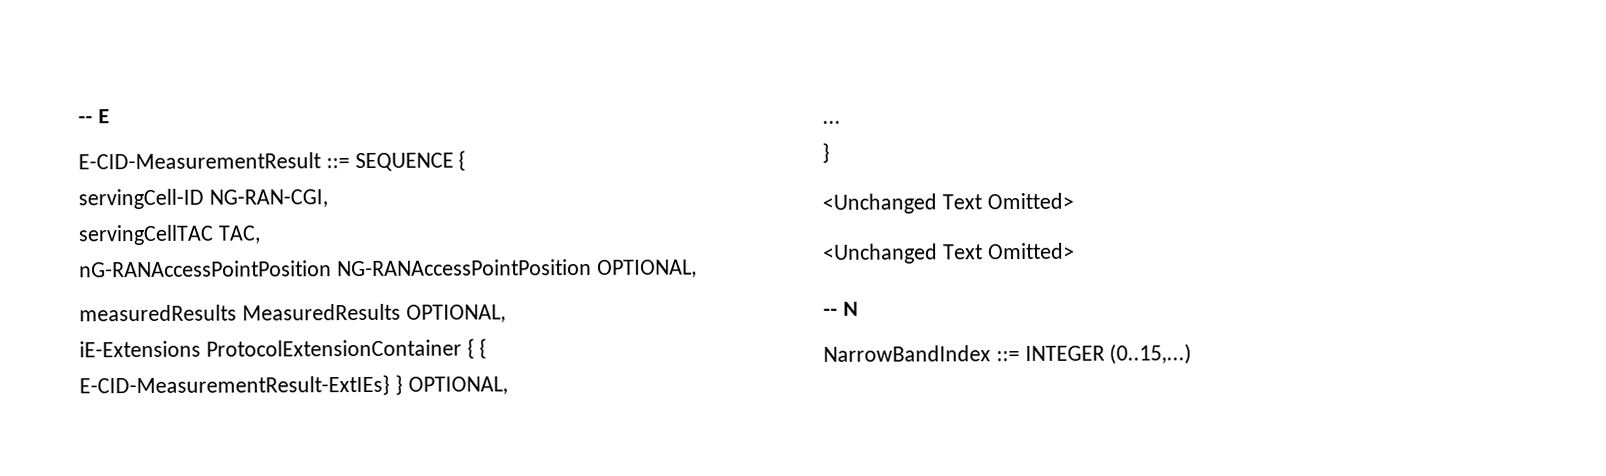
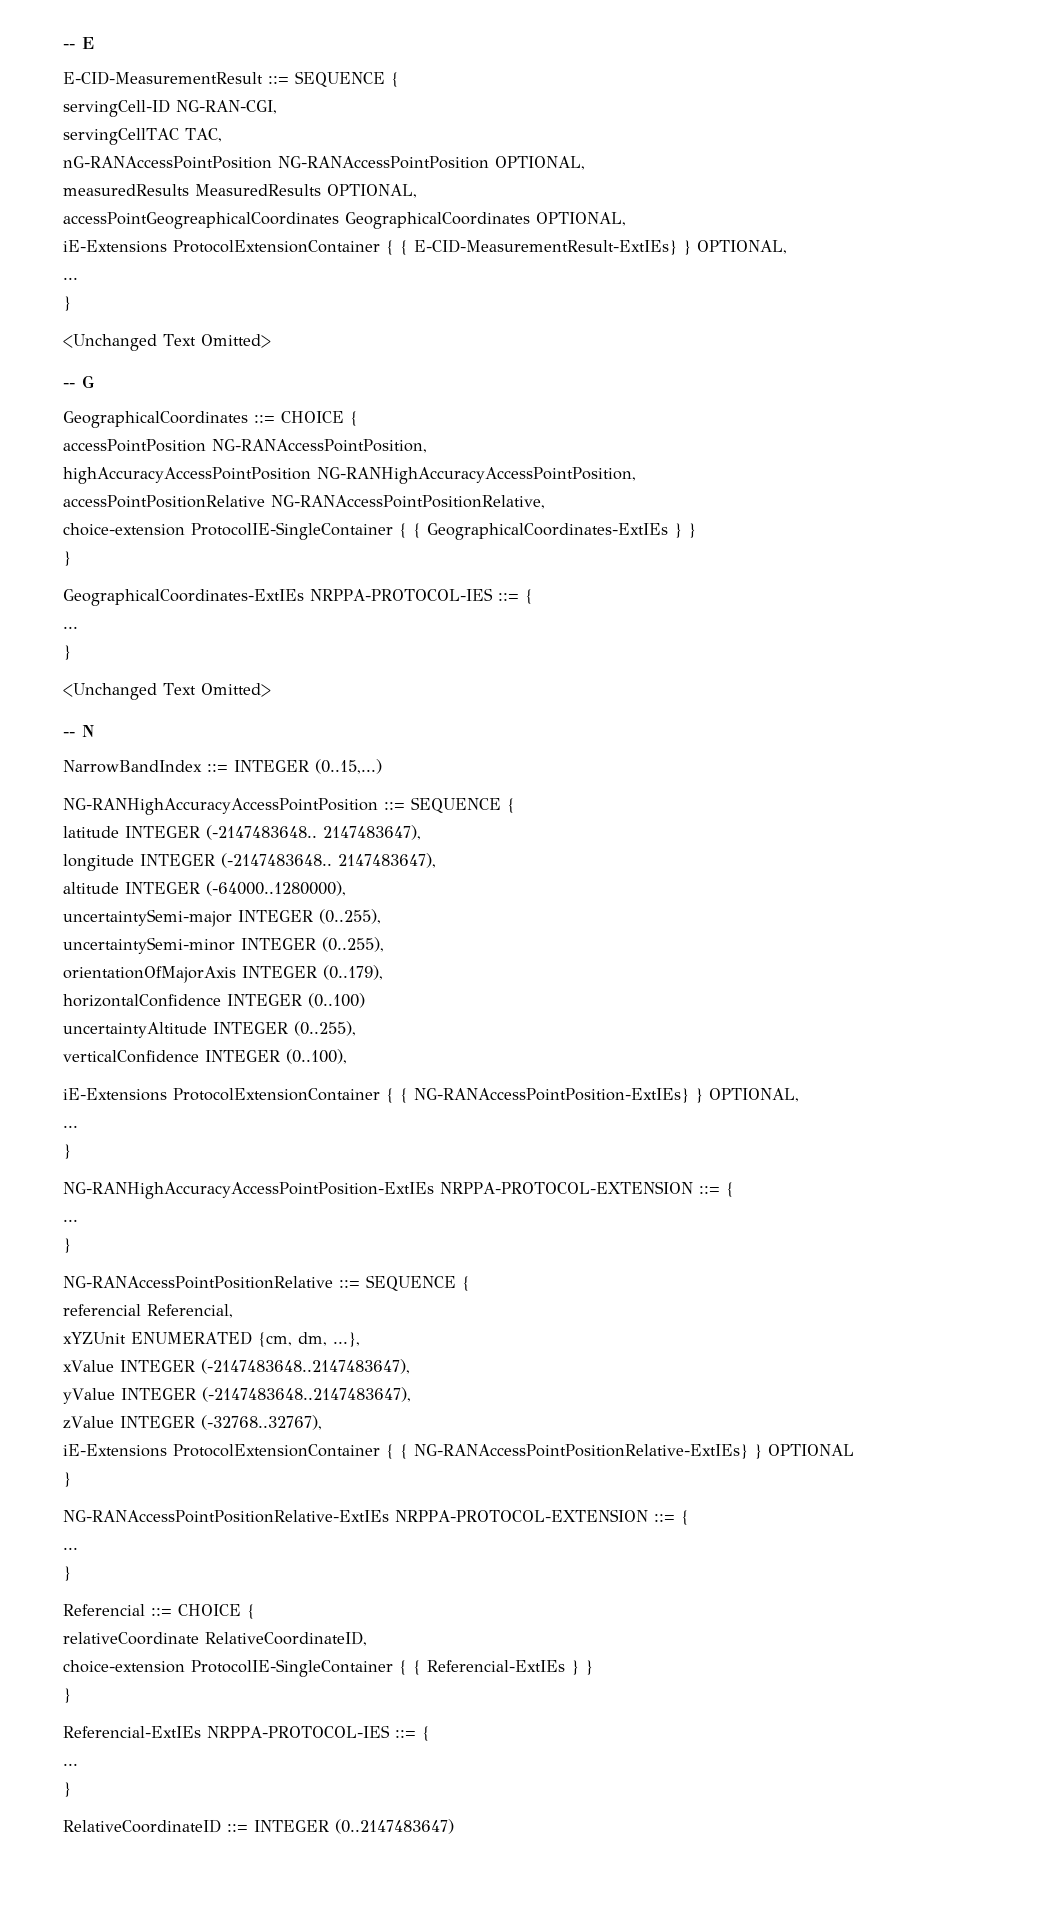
(506, 313) none -> [63,212,626,229] // accessPointGeogreaphicalCoordinates GeographicalCoordinates OPTIONAL,
(1074, 201) none -> [63,375,94,388] [63,411,358,428] [63,439,427,453] [63,467,636,484] [63,495,545,509] [63,522,696,540] [63,551,71,566] [63,588,533,606] [63,626,78,629] [63,645,71,660] // -- G // GeographicalCoordinates ::= CHOICE { // accessPointPosition NG-RANAccessPointPosition, // highAccuracyAccessPointPosition NG-RANHighAccuracyAccessPointPosition, // accessPointPositionRelative NG-RANAccessPointPositionRelative, // choice-extension ProtocolIE-SingleContainer { { GeographicalCoordinates-ExtIEs } } // } // GeographicalCoordinates-ExtIEs NRPPA-PROTOCOL-IES ::= { // ... // }
(1193, 354) none -> [63,797,515,815] [63,825,421,840] [63,853,436,871] [63,881,346,896] [63,909,381,927] [63,937,384,954] [63,965,383,983] [63,993,365,1008] [63,1021,356,1038] [63,1049,347,1064] [63,1088,799,1103] [63,1125,78,1128] [63,1144,71,1159] [63,1181,734,1199] [63,1219,78,1222] [63,1238,71,1253] [63,1275,470,1291] [63,1304,233,1318] [63,1331,360,1347] [63,1359,410,1374] [63,1387,411,1404] [63,1415,322,1430] [63,1444,854,1459] [63,1472,71,1487] [63,1509,689,1525] [63,1547,78,1550] [63,1566,71,1581] [63,1604,255,1619] [63,1631,367,1646] [63,1659,593,1677] [63,1688,71,1703] [63,1725,430,1741] [63,1763,78,1766] [63,1782,71,1797] [63,1819,454,1834] // NG-RANHighAccuracyAccessPointPosition ::= SEQUENCE { // latitude INTEGER (-2147483648.. 2147483647), // longitude INTEGER (-2147483648.. 2147483647), // altitude INTEGER (-64000..1280000), // uncertaintySemi-major INTEGER (0..255), // uncertaintySemi-minor INTEGER (0..255), // orientationOfMajorAxis INTEGER (0..179), // horizontalConfidence INTEGER (0..100) // uncertaintyAltitude INTEGER (0..255), // verticalConfidence INTEGER (0..100), // iE-Extensions ProtocolExtensionContainer { { NG-RANAccessPointPosition-ExtIEs} } OPTIONAL, // ... // } // NG-RANHighAccuracyAccessPointPosition-ExtIEs NRPPA-PROTOCOL-EXTENSION ::= { // ... // } // NG-RANAccessPointPositionRelative ::= SEQUENCE { // referencial Referencial, // xYZUnit ENUMERATED {cm, dm, ...}, // xValue INTEGER (-2147483648..2147483647), // yValue INTEGER (-2147483648..2147483647), // zValue INTEGER (-32768..32767), // iE-Extensions ProtocolExtensionContainer { { NG-RANAccessPointPositionRelative-ExtIEs} } OPTIONAL // } // NG-RANAccessPointPositionRelative-ExtIEs NRPPA-PROTOCOL-EXTENSION ::= { // ... // } // Referencial ::= CHOICE { // relativeCoordinate RelativeCoordinateID, // choice-extension ProtocolIE-SingleContainer { { Referencial-ExtIEs } } // } // Referencial-ExtIEs NRPPA-PROTOCOL-IES ::= { // ... // } // RelativeCoordinateID ::= INTEGER (0..2147483647)

